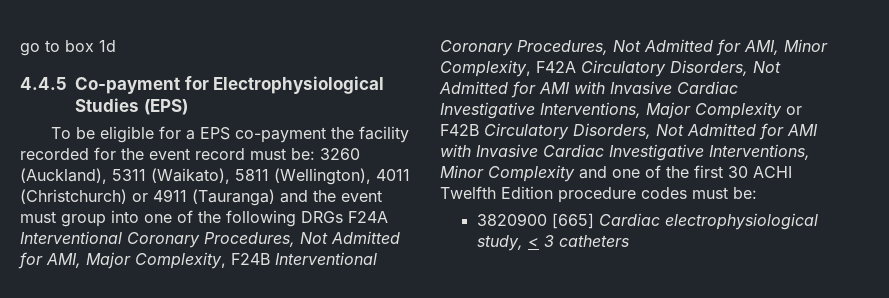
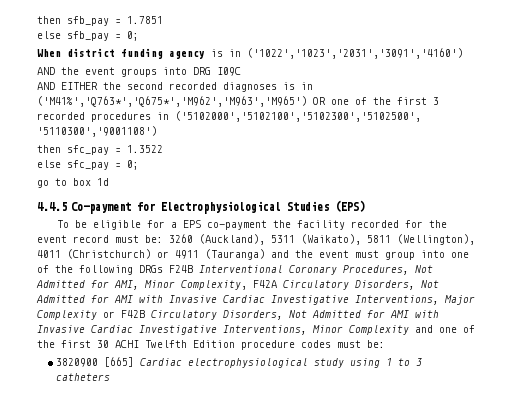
(20, 49) none -> [37,16,163,26] [37,31,139,41] [37,48,463,59] [37,67,241,77] [37,82,313,92] [37,96,439,107] [37,111,421,122] [37,126,157,137] [37,145,163,155] [37,160,139,170] then sfb_pay = 1.7851 // else sfb_pay = 0; // When district funding agency is in ('1022','1023','2031','3091','4160') // AND the event groups into DRG I09C // AND EITHER the second recorded diagnoses is in ('M41%','Q763*','Q675*','M962','M963','M965') OR one of the first 3 recorded procedures in ('5102000','5102100','5102300','5102500', '5110300','9001108') // then sfc_pay = 1.3522 // else sfc_pay = 0; //
[348,211,388,223] [20,231,400,248] [18,252,226,269] F24A Interventional Coronary Procedures, Not Admitted for AMI, Major Complexity, -> (163, 269) none
[476,235,539,251] study, < -> [314,358,411,368] study using 1 to

